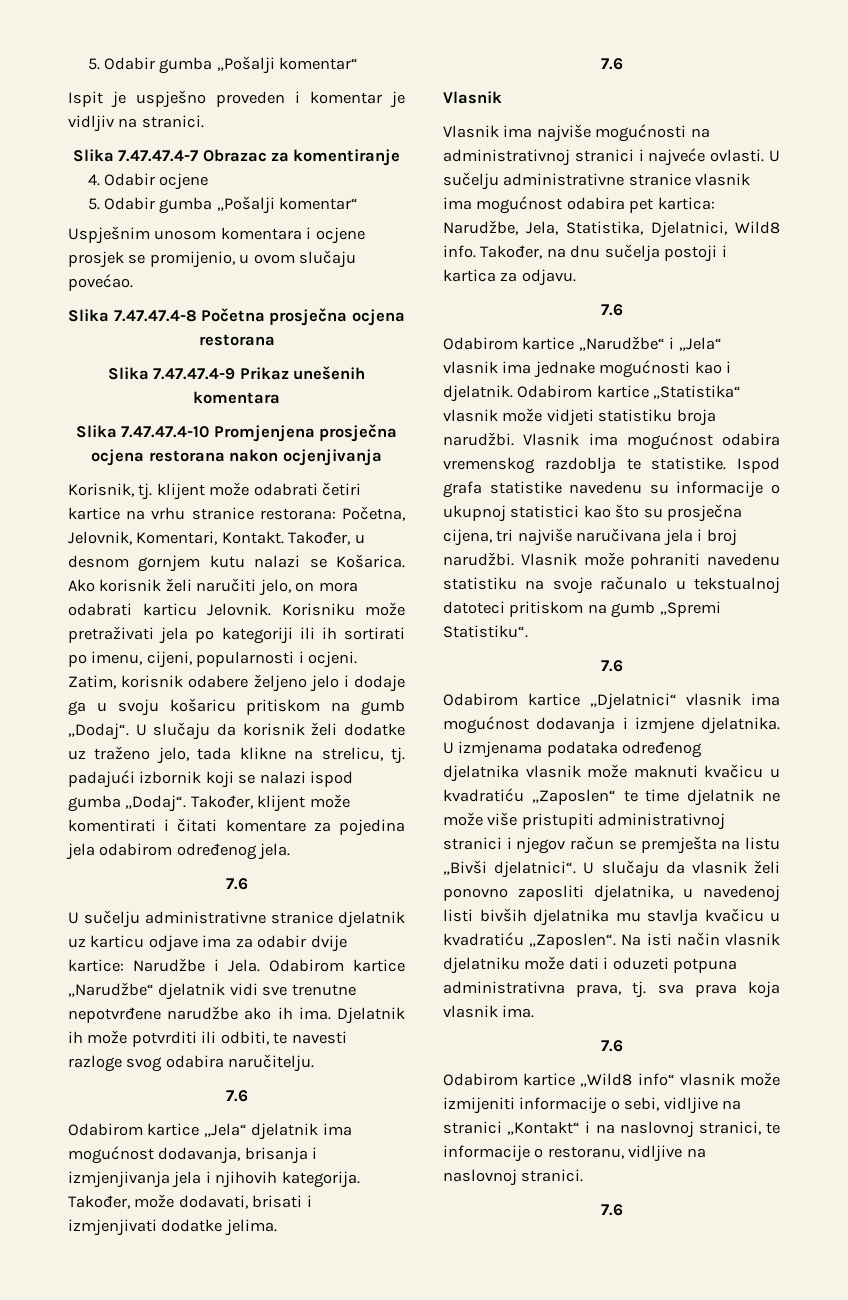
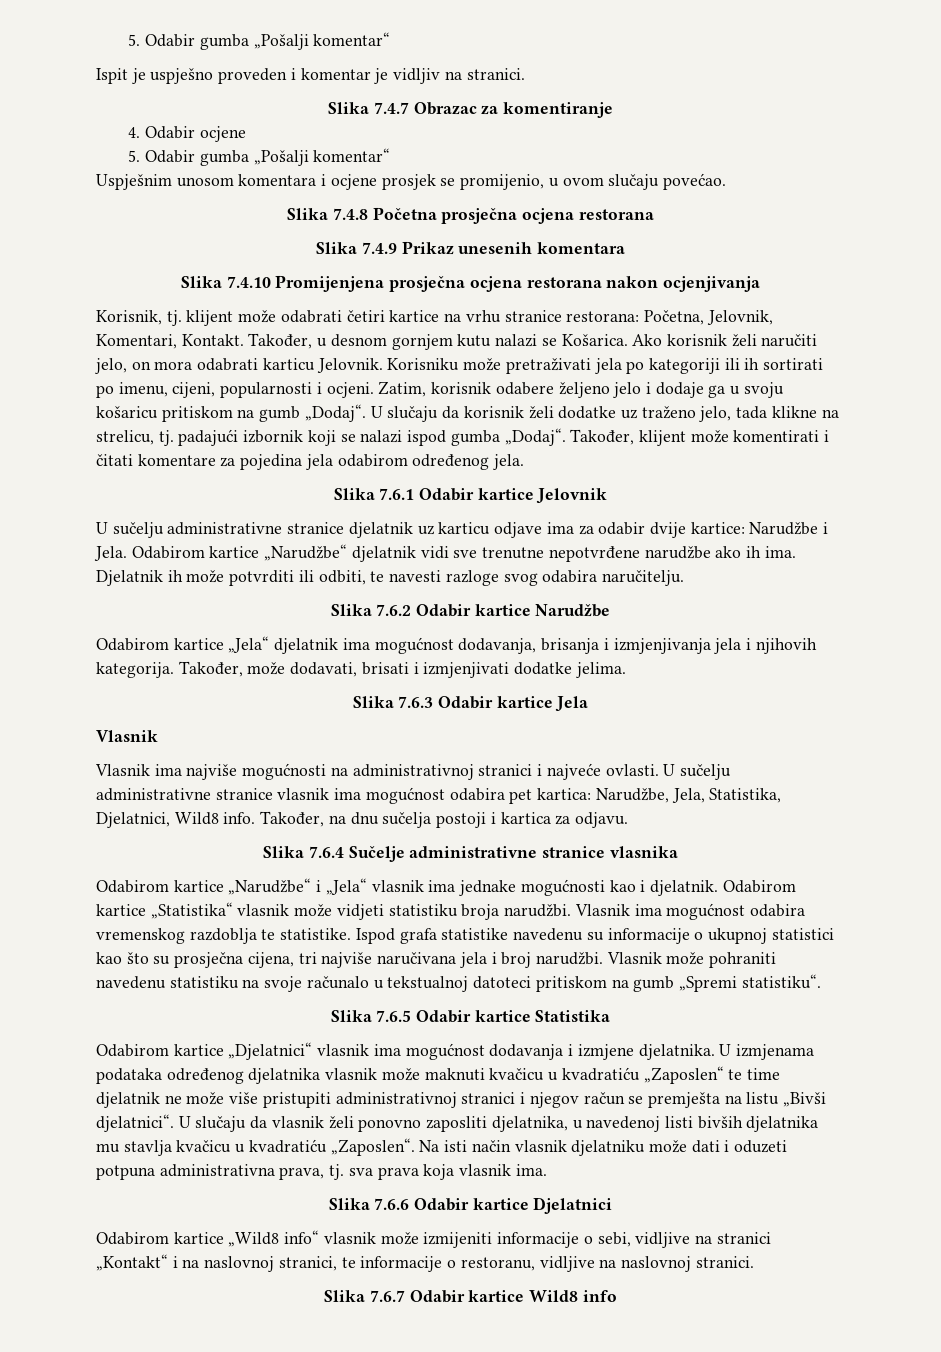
[118,150,199,162] 7.47.47.4-7 -> [373,102,409,114] 7.4.7
[113,310,197,322] 7.47.47.4-8 -> [332,208,368,220] 7.4.8
[153,366,366,380] 7.47.47.4-9 Prikaz unešenih -> [361,241,533,255] 7.4.9 Prikaz unesenih
[121,425,315,442] 7.47.47.4-10 Promjenjena -> [226,275,385,292] 7.4.10 Promijenjena
[225,878,248,890] 7.6 -> [333,488,608,504] Slika 7.6.1 Odabir kartice Jelovnik
[225,1090,248,1102] 7.6 -> [330,604,611,617] Slika 7.6.2 Odabir kartice Narudžbe
[600,58,623,70] 7.6 -> [352,696,589,712] Slika 7.6.3 Odabir kartice Jela
[600,304,623,316] 7.6 -> [263,845,678,862] Slika 7.6.4 Sučelje administrativne stranice vlasnika
[443,625,528,638] [600,660,623,672] Statistiku“. // 7.6 -> [741,974,821,989] [330,1010,611,1023] statistiku“. // Slika 7.6.5 Odabir kartice Statistika
[600,1040,623,1052] 7.6 -> [328,1197,613,1214] Slika 7.6.6 Odabir kartice Djelatnici
[600,1204,623,1216] 7.6 -> [324,1290,617,1303] Slika 7.6.7 Odabir kartice Wild8 info

